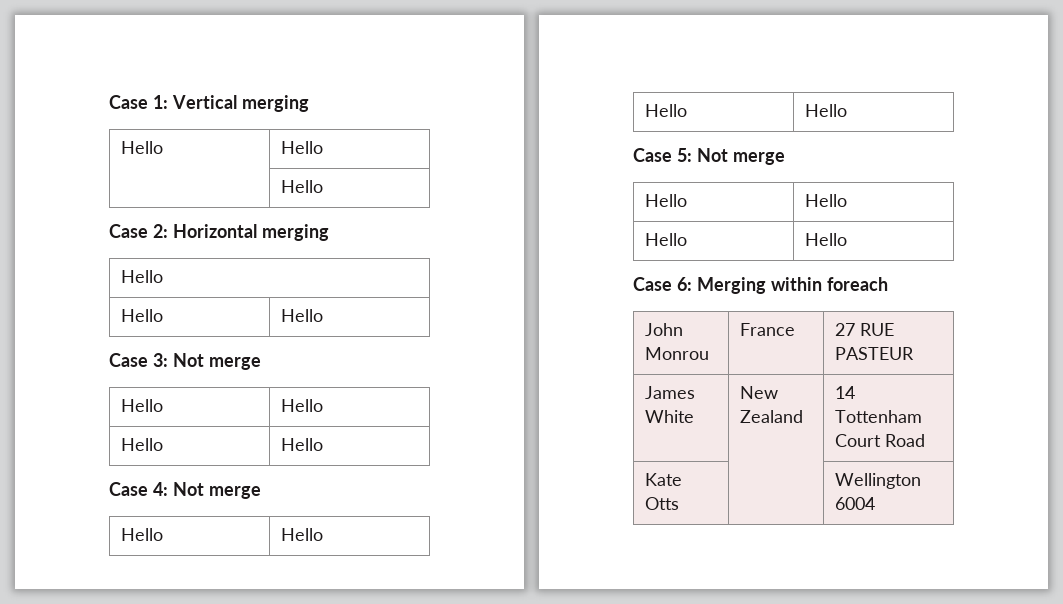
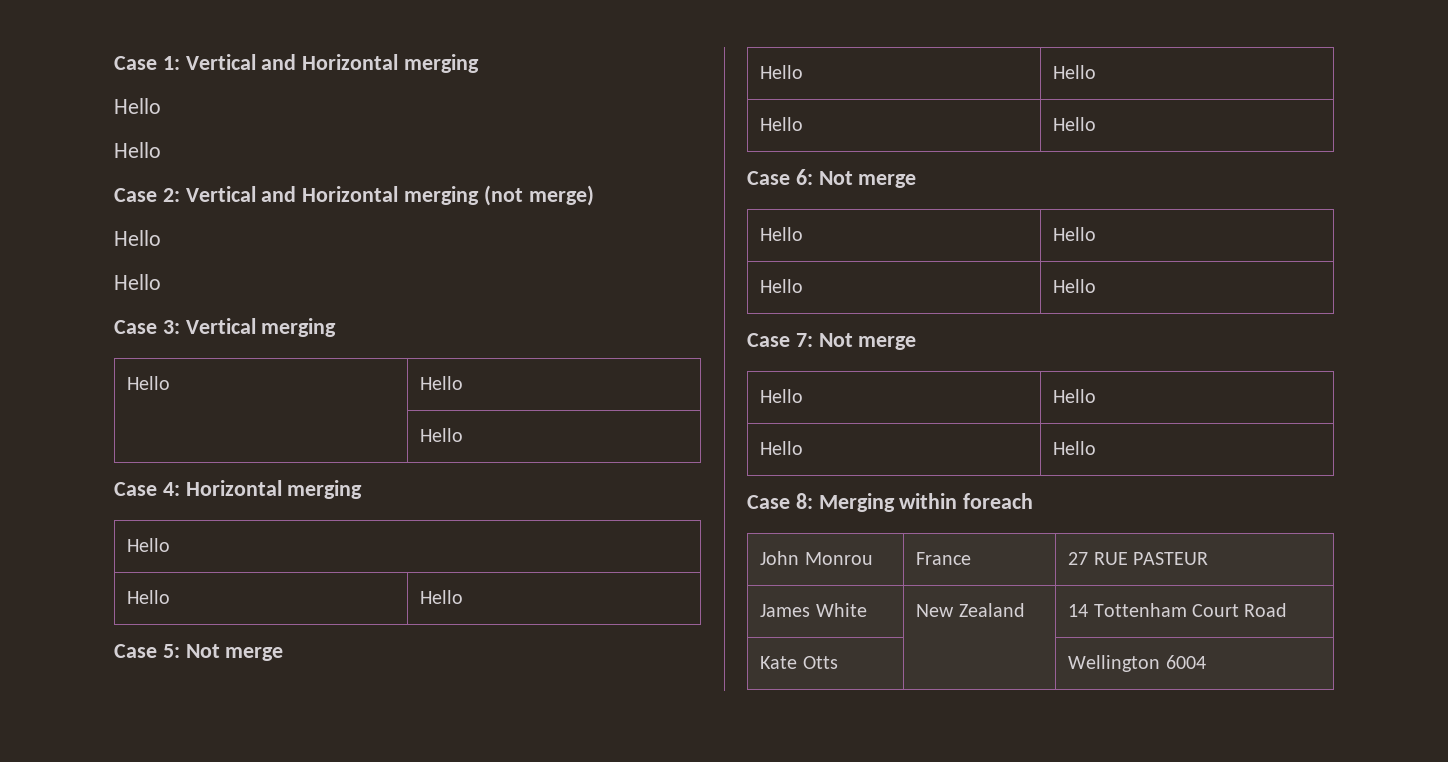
(237, 102) none -> [261,54,480,73] [114,98,161,114] [114,142,161,158] [114,185,594,206] [114,230,161,246] [114,274,161,290] [114,318,256,334] and Horizontal merging // Hello // Hello // Case 2: Vertical and Horizontal merging (not merge) // Hello // Hello // Case 3: Vertical
[153,224,168,238] 2: -> [162,482,180,496] 4:
[109,353,261,370] [121,399,164,412] [281,399,324,412] [121,438,164,451] [281,438,324,451] [109,482,261,499] [121,528,164,541] [281,528,324,541] [645,104,688,117] [805,104,848,117] // Case 3: Not merge // Hello | Hello // Hello | Hello // Case 4: Not merge // Hello | Hello // Hello | Hello -> (464, 597) none
(692, 284) none -> [818,171,917,188] [760,227,804,241] [1053,227,1097,241] [760,279,804,293] [1053,279,1097,293] [747,333,917,350] [760,389,804,403] [1053,389,1097,403] [760,441,804,455] [1053,441,1097,455] [747,493,813,509] Not merge // Hello | Hello // Hello | Hello // Case 7: Not merge // Hello | Hello // Hello | Hello // Case 8:

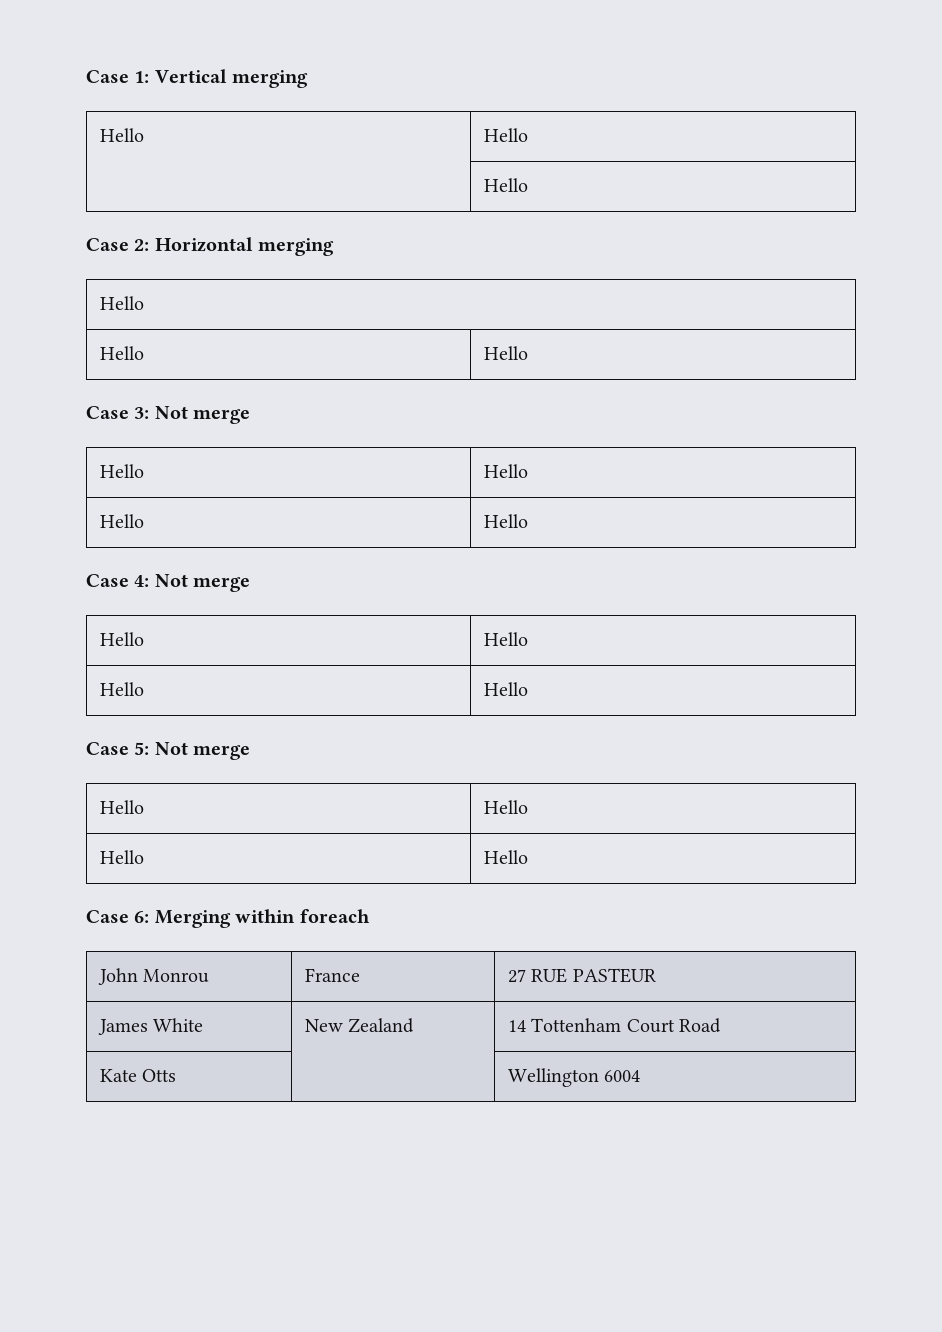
[261,54,480,73] [114,98,161,114] [114,142,161,158] [114,185,594,206] [114,230,161,246] [114,274,161,290] [114,318,256,334] and Horizontal merging // Hello // Hello // Case 2: Vertical and Horizontal merging (not merge) // Hello // Hello // Case 3: Vertical -> (227, 76) none
[162,482,180,496] 4: -> [134,239,150,251] 2:
(464, 597) none -> [86,406,251,424] [100,464,145,478] [484,464,529,478] [100,514,145,528] [484,514,529,528] [86,574,251,592] [100,632,145,646] [484,632,529,646] [100,682,145,696] [484,682,529,696] // Case 3: Not merge // Hello | Hello // Hello | Hello // Case 4: Not merge // Hello | Hello // Hello | Hello
[818,171,917,188] [760,227,804,241] [1053,227,1097,241] [760,279,804,293] [1053,279,1097,293] [747,333,917,350] [760,389,804,403] [1053,389,1097,403] [760,441,804,455] [1053,441,1097,455] [747,493,813,509] Not merge // Hello | Hello // Hello | Hello // Case 7: Not merge // Hello | Hello // Hello | Hello // Case 8: -> (150, 917) none

